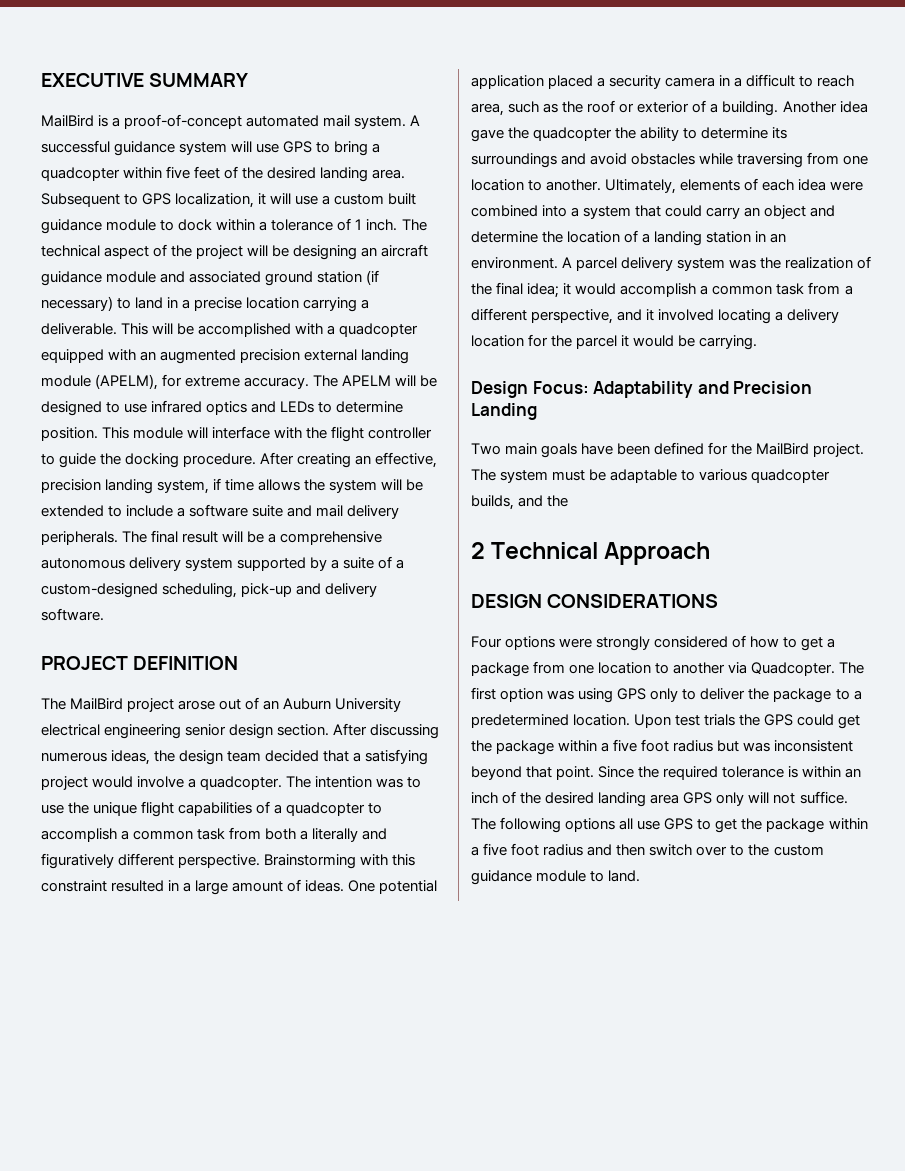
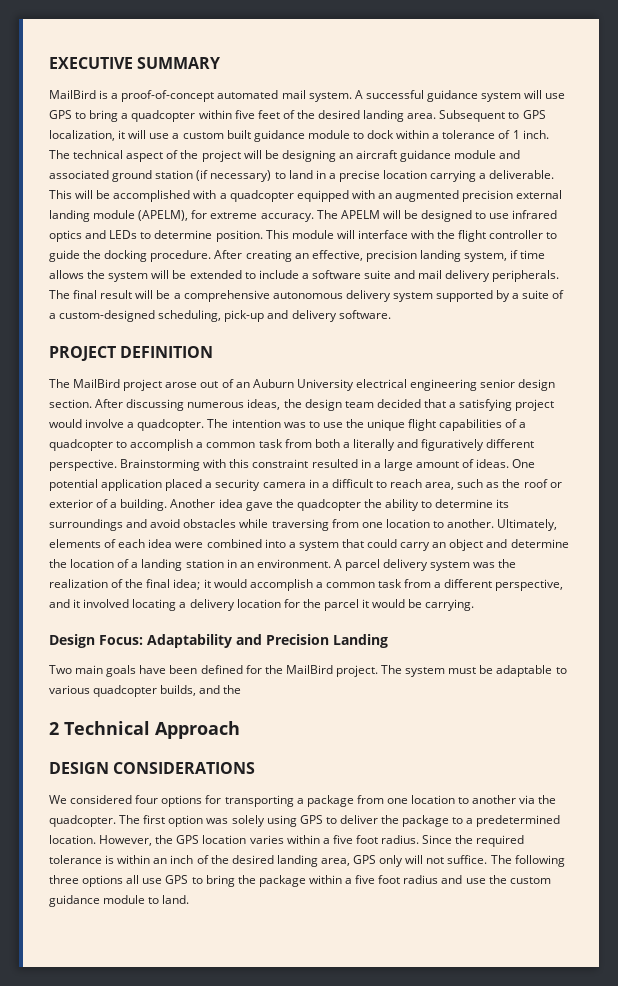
[471,635,824,651] Four options were strongly considered of how to get -> [49,795,294,807] We considered four options for transporting
[751,662,836,676] Quadcopter. -> [538,795,557,804] [49,815,116,827] the quadcopter.
(575, 695) none -> [231,815,265,827] solely
[650,688,679,702] only -> (323, 819) none
[634,714,861,729] [471,739,854,755] [471,766,595,780] Upon test trials the GPS could get the package within a five foot radius but was inconsistent beyond that point. -> [99,835,420,846] However, the GPS location varies within a five foot radius.
[650,794,680,804] area -> [320,858,350,866] area,
(562, 825) none -> [49,875,79,884] three
[715,819,738,833] get -> [205,875,235,887] bring
[616,844,745,856] then switch over to -> [465,878,486,884] use

